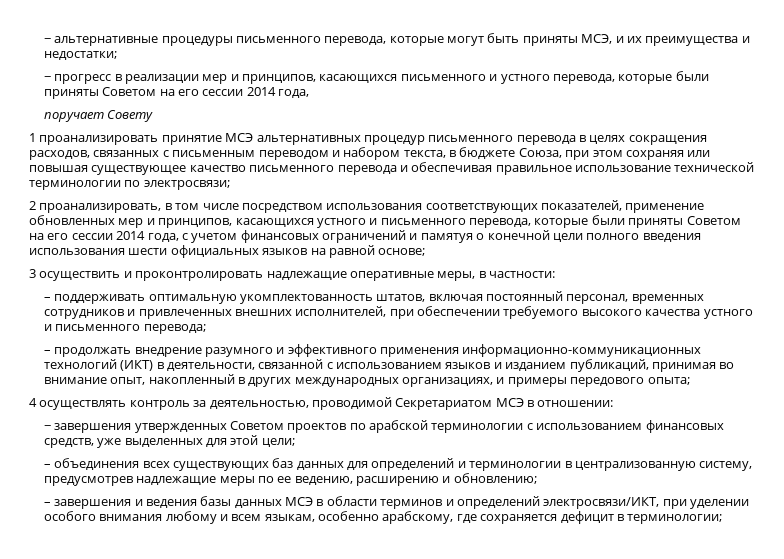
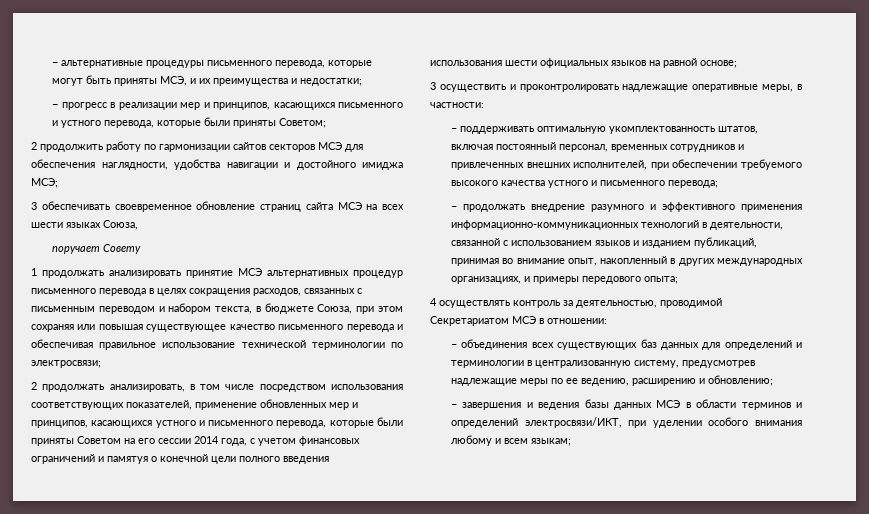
[102,87,310,98] Советом на его сессии 2014 года, -> [279,118,327,128] [31,141,363,152] [31,159,403,170] [31,178,58,188] [31,201,404,212] [31,220,138,230] Советом; // 2 продолжить работу по гармонизации сайтов секторов МСЭ для обеспечения наглядности, удобства навигации и достойного имиджа МСЭ; // 3 обеспечивать своевременное обновление страниц сайта МСЭ на всех шести языках Союза,
[39,135,159,145] проанализировать -> [42,270,181,278] продолжать анализировать
[39,203,162,213] проанализировать, -> [42,384,185,392] продолжать анализировать,
[120,360,154,371] (ИКТ) -> (700, 224) none
[43,420,724,433] [43,435,295,448] // − завершения утвержденных Советом проектов по арабской терминологии с использованием финансовых средств, уже выделенных для этой цели; -> (607, 321) none
[264,511,723,524] языкам, особенно арабскому, где сохраняется дефицит в терминологии; -> [531,438,572,446] языкам;

